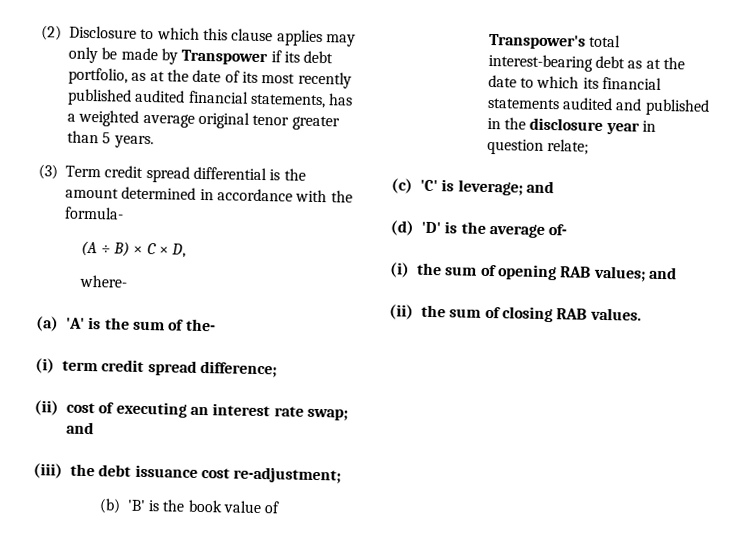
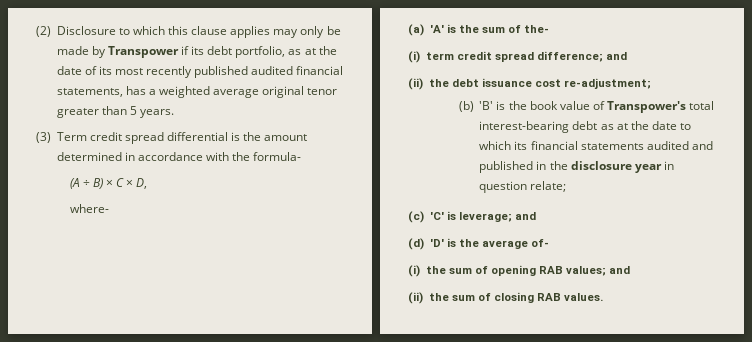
[34,400,348,421] [66,421,94,435] [33,463,63,479] // (ii) cost of executing an interest rate swap; and // (iii) -> [606,52,628,60] [408,78,423,90] and // (ii)

